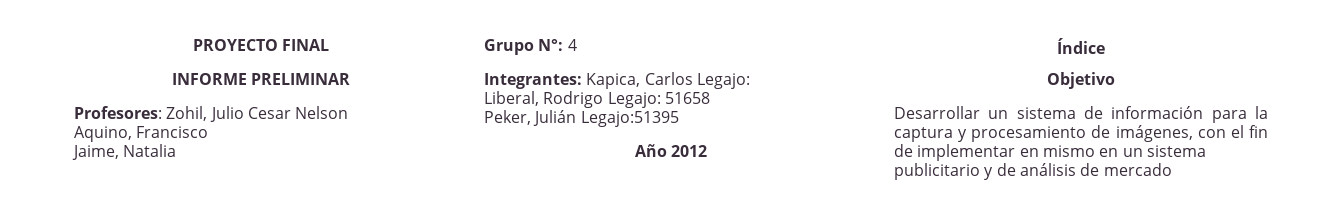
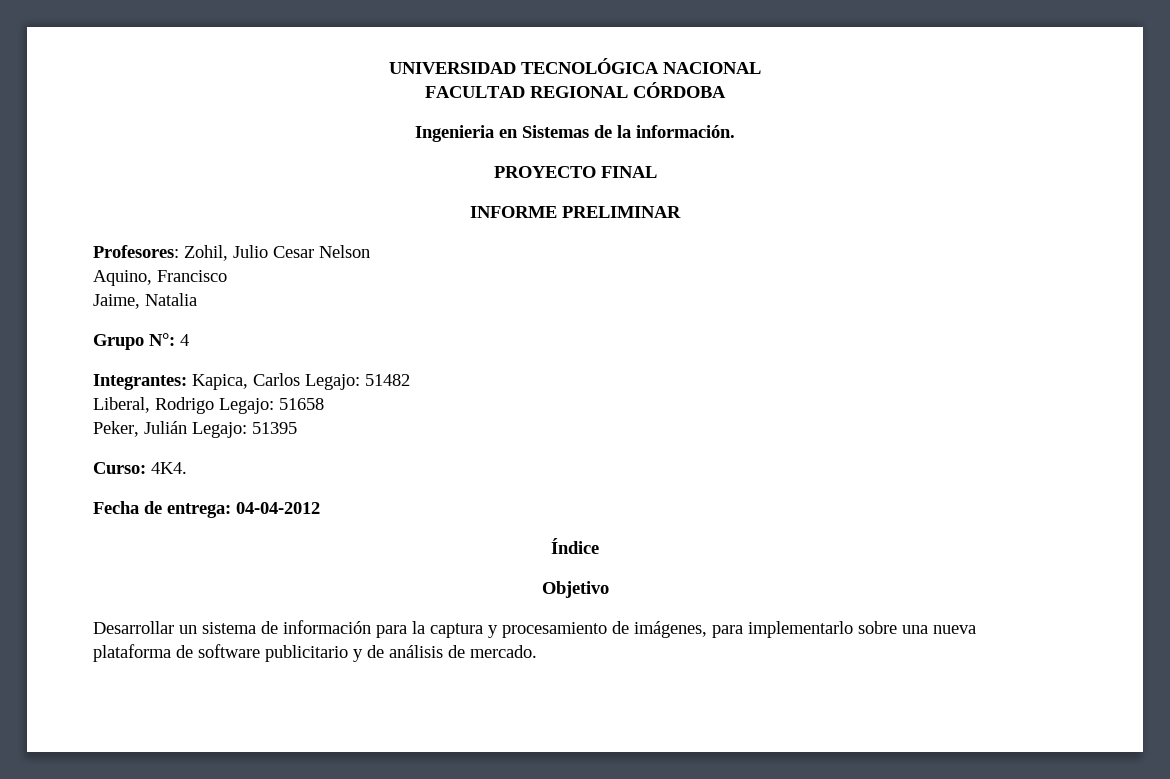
(192, 45) none -> [389,58,761,74] [425,82,726,98] [415,125,735,142] UNIVERSIDAD TECNOLÓGICA NACIONAL // FACULTAD REGIONAL CÓRDOBA // Ingenieria en Sistemas de la información. //
(750, 81) none -> [365,374,410,386] 51482
[580,111,679,127] [634,144,708,157] Legajo:51395 // Año 2012 -> [192,422,297,438] [93,462,187,474] [93,501,320,518] Legajo: 51395 // Curso: 4K4. // Fecha de entrega: 04-04-2012
[1197,125,1268,138] [894,144,1206,161] con el fin de implementar en mismo en un sistema -> [712,621,976,638] [93,644,260,662] para implementarlo sobre una nueva plataforma de software
[1103,163,1172,176] mercado -> [470,645,537,658] mercado.

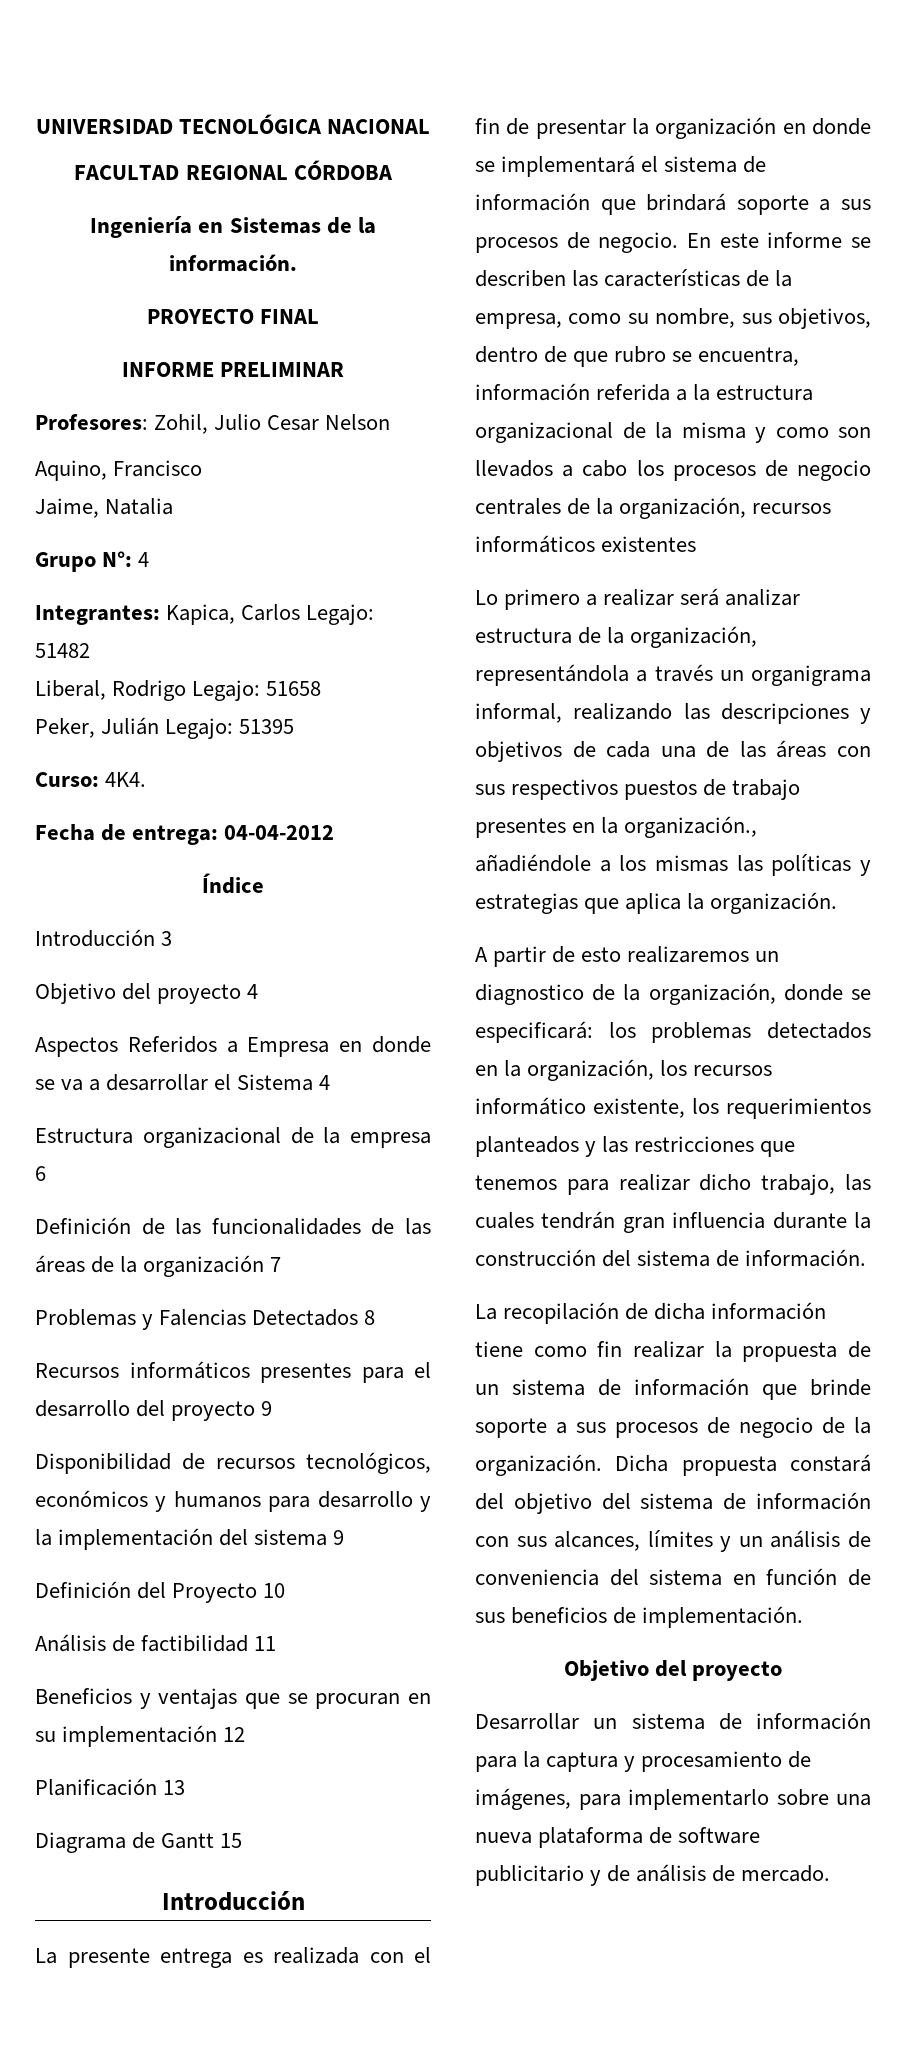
[415,125,494,142] Ingenieria -> [90,216,193,238] Ingeniería
[541,581,609,598] // Objetivo -> [35,929,173,947] [35,983,259,1004] [35,1036,432,1057] [35,1074,331,1091] [35,1127,431,1148] [35,1166,46,1181] [35,1217,431,1235] [35,1255,282,1277] [35,1309,376,1330] [35,1361,431,1383] [35,1400,273,1421] [35,1452,431,1474] [35,1490,431,1512] [35,1528,345,1550] [35,1581,286,1603] [35,1634,277,1652] [35,1688,431,1709] [35,1725,246,1747] [35,1778,186,1796] [35,1832,243,1853] [161,1891,305,1911] [35,1947,431,1968] [475,117,871,139] [475,155,767,177] [475,193,871,215] [475,232,871,253] [475,269,793,287] [475,308,871,329] [475,346,800,367] [475,383,814,401] [475,422,871,443] [475,460,871,481] [475,497,832,519] [475,535,697,553] [475,588,801,610] [475,626,758,648] [475,664,871,686] [475,703,871,724] [475,740,871,762] [475,779,801,800] [475,816,758,838] [475,854,871,876] [475,892,838,914] [475,946,780,967] [475,983,871,1005] [475,1021,871,1043] [475,1059,773,1081] [475,1097,871,1119] [475,1136,796,1157] [475,1174,871,1195] [475,1211,871,1233] [475,1249,867,1267] [475,1302,827,1324] [475,1341,871,1362] [475,1378,871,1400] [475,1417,871,1438] [475,1454,871,1476] [475,1492,871,1514] [475,1530,871,1552] [475,1568,871,1586] [475,1606,804,1628] [563,1660,783,1681] // Introducción 3 // Objetivo del proyecto 4 // Aspectos Referidos a Empresa en donde se va a desarrollar el Sistema 4 // Estructura organizacional de la empresa 6 // Definición de las funcionalidades de las áreas de la organización 7 // Problemas y Falencias Detectados 8 // Recursos informáticos presentes para el desarrollo del proyecto 9 // Disponibilidad de recursos tecnológicos, económicos y humanos para desarrollo y la implementación del sistema 9 // Definición del Proyecto 10 // Análisis de factibilidad 11 // Beneficios y ventajas que se procuran en su implementación 12 // Planificación 13 // Diagrama de Gantt 15 // Introducción // La presente entrega es realizada con el fin de presentar la organización en donde se implementará el sistema de información que brindará soporte a sus procesos de negocio. En este informe se describen las características de la empresa, como su nombre, sus objetivos, dentro de que rubro se encuentra, información referida a la estructura organizacional de la misma y como son llevados a cabo los procesos de negocio centrales de la organización, recursos informáticos existentes // Lo primero a realizar será analizar estructura de la organización, representándola a través un organigrama informal, realizando las descripciones y objetivos de cada una de las áreas con sus respectivos puestos de trabajo presentes en la organización., añadiéndole a los mismas las políticas y estrategias que aplica la organización. // A partir de esto realizaremos un diagnostico de la organización, donde se especificará: los problemas detectados en la organización, los recursos informático existente, los requerimientos planteados y las restricciones que tenemos para realizar dicho trabajo, las cuales tendrán gran influencia durante la construcción del sistema de información. // La recopilación de dicha información tiene como fin realizar la propuesta de un sistema de información que brinde soporte a sus procesos de negocio de la organización. Dicha propuesta constará del objetivo del sistema de información con sus alcances, límites y un análisis de conveniencia del sistema en función de sus beneficios de implementación. // Objetivo del proyecto

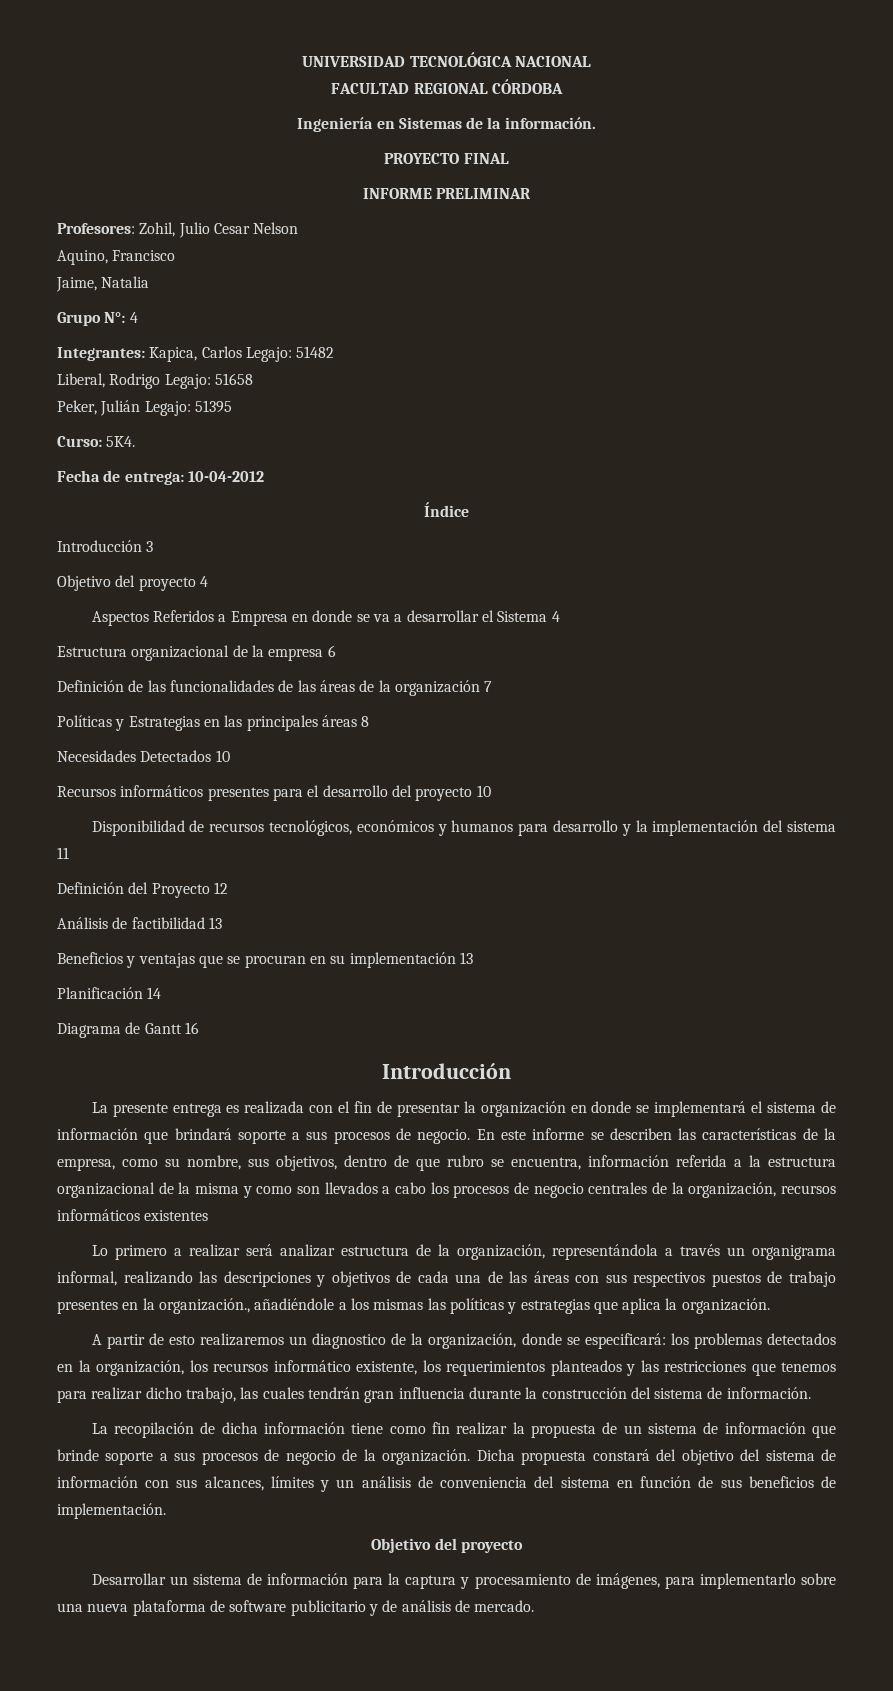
[105,772,147,787] 4K4. -> [106,436,136,447] 5K4.
[224,825,335,840] 04-04-2012 -> [187,471,264,482] 10-04-2012
[35,1309,376,1330] Problemas y Falencias Detectados 8 -> [57,715,370,731] [57,750,230,762] Políticas y Estrategias en las principales áreas 8 // Necesidades Detectados 10
[261,1401,273,1416] 9 -> [476,785,491,797] 10
[333,1530,345,1545] 9 -> [57,847,69,859] 11
[263,1583,286,1598] 10 -> [213,882,228,894] 12
[254,1636,277,1651] 11 -> [208,917,222,929] 13
[223,1727,246,1742] 12 -> [459,952,473,964] 13
[163,1780,186,1795] 13 -> [147,987,162,999] 14
[220,1833,243,1848] 15 -> [184,1022,199,1034] 16

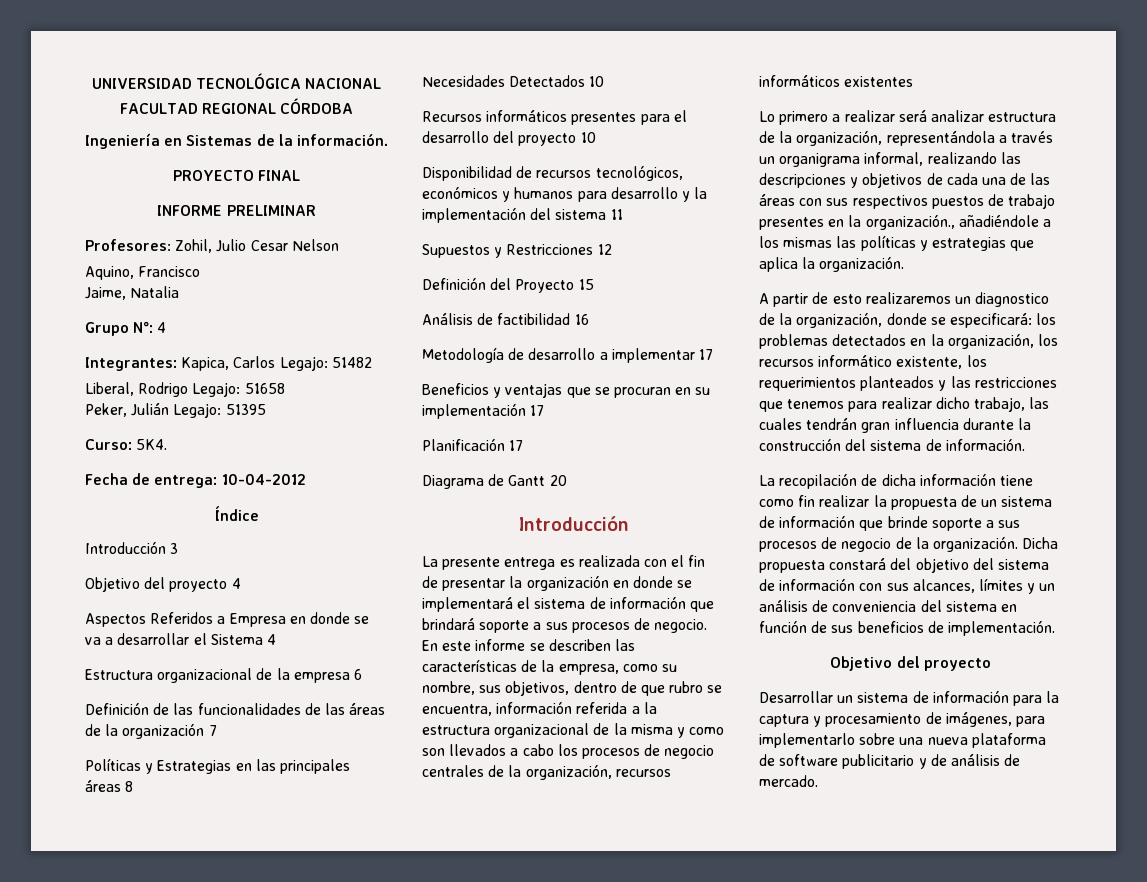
(69, 853) none -> [422,244,612,258] // Supuestos y Restricciones 12
[213,882,228,894] 12 -> [578,279,594,290] 15
[208,917,222,929] 13 -> [574,314,589,325] [422,347,713,363] 16 // Metodología de desarrollo a implementar 17
[459,952,473,964] 13 -> [530,405,545,416] 17
[147,987,162,999] 14 -> [509,440,524,451] 17
[184,1022,199,1034] 16 -> [549,475,567,486] 20

